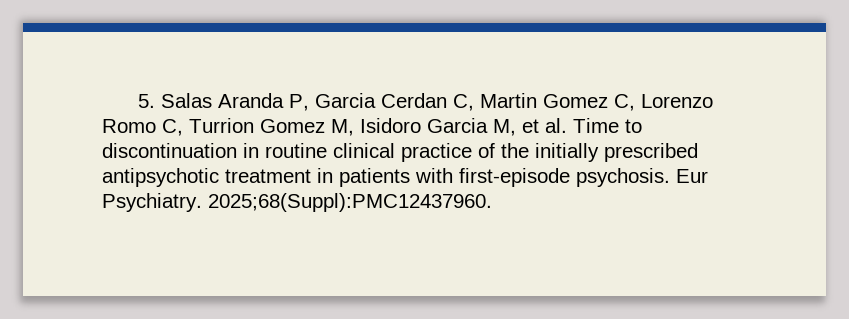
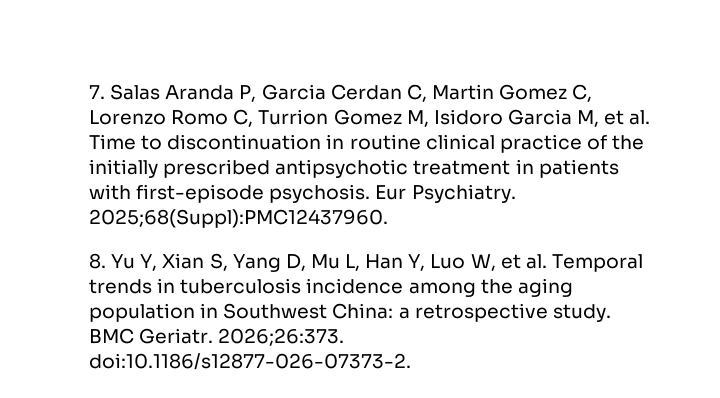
[138,94,156,108] 5. -> [89,85,105,99] 7.
(492, 202) none -> [89,253,643,272] [89,278,573,297] [89,303,611,322] [89,328,345,346] [89,353,411,370] // 8. Yu Y, Xian S, Yang D, Mu L, Han Y, Luo W, et al. Temporal trends in tuberculosis incidence among the aging population in Southwest China: a retrospective study. BMC Geriatr. 2026;26:373. doi:10.1186/s12877-026-07373-2.

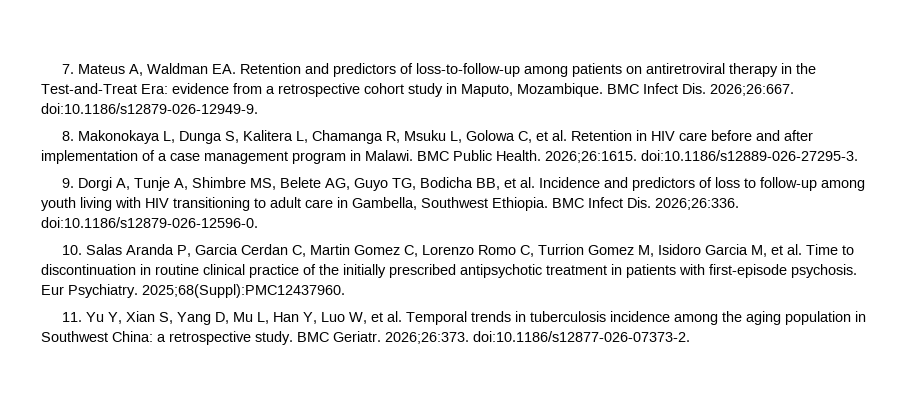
(105, 92) none -> [77,63,816,77] [41,83,794,97] [41,103,258,114] [61,130,813,144] [41,150,858,164] [61,177,865,191] [41,197,739,211] [41,217,258,228] [61,245,82,255] Mateus A, Waldman EA. Retention and predictors of loss-to-follow-up among patients on antiretroviral therapy in the Test-and-Treat Era: evidence from a retrospective cohort study in Maputo, Mozambique. BMC Infect Dis. 2026;26:667. doi:10.1186/s12879-026-12949-9. // 8. Makonokaya L, Dunga S, Kalitera L, Chamanga R, Msuku L, Golowa C, et al. Retention in HIV care before and after implementation of a case management program in Malawi. BMC Public Health. 2026;26:1615. doi:10.1186/s12889-026-27295-3. // 9. Dorgi A, Tunje A, Shimbre MS, Belete AG, Guyo TG, Bodicha BB, et al. Incidence and predictors of loss to follow-up among youth living with HIV transitioning to adult care in Gambella, Southwest Ethiopia. BMC Infect Dis. 2026;26:336. doi:10.1186/s12879-026-12596-0. // 10.
[89,253,106,269] 8. -> [61,312,82,322] 11.

